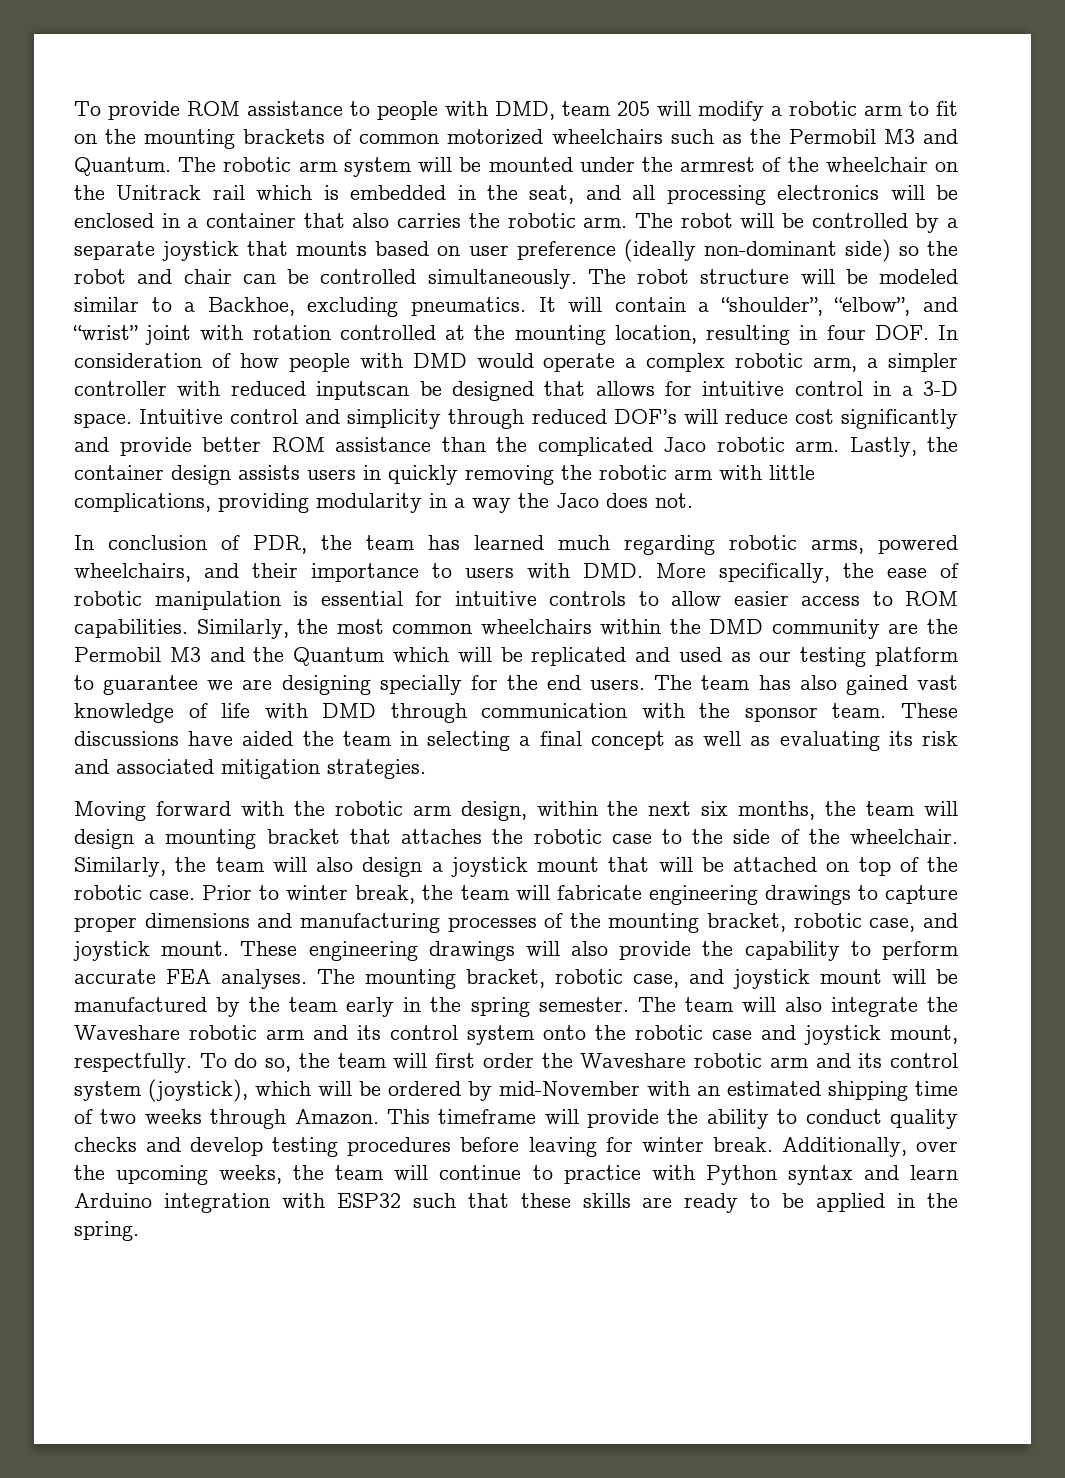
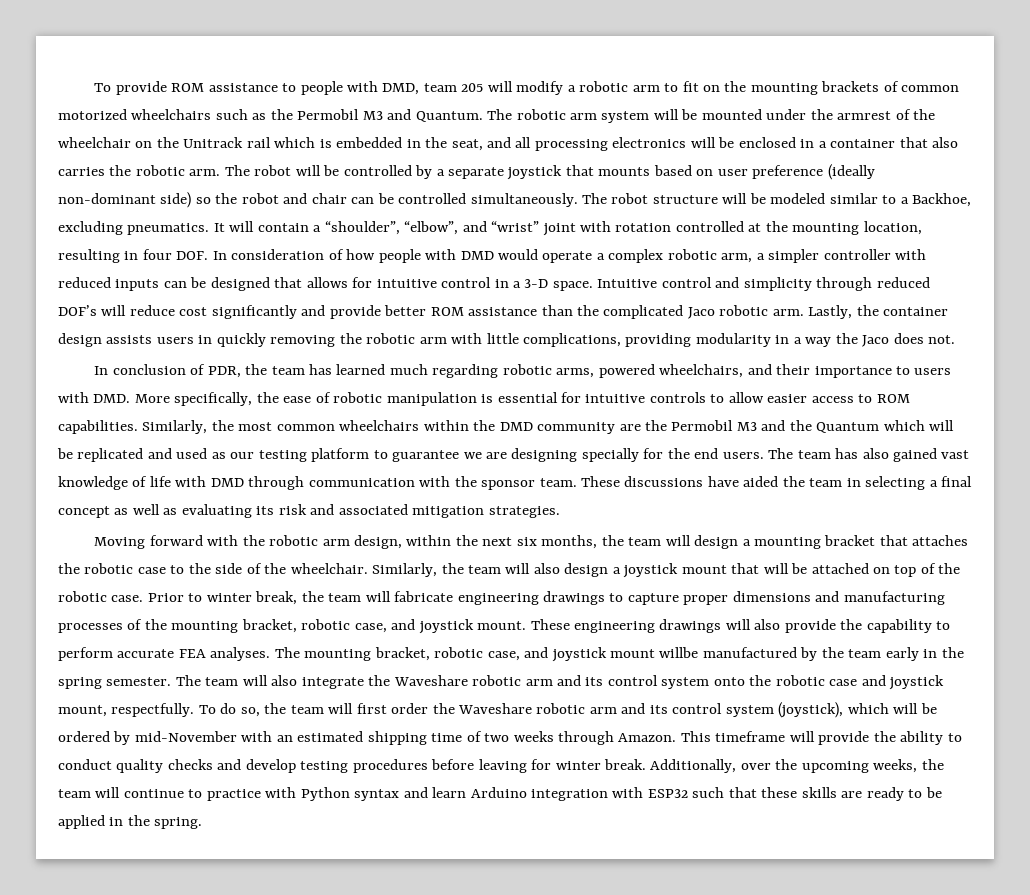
[316,381,410,400] inputscan -> [115,279,187,291] inputs can
[892,969,958,984] will be -> [659,647,699,658] willbe

